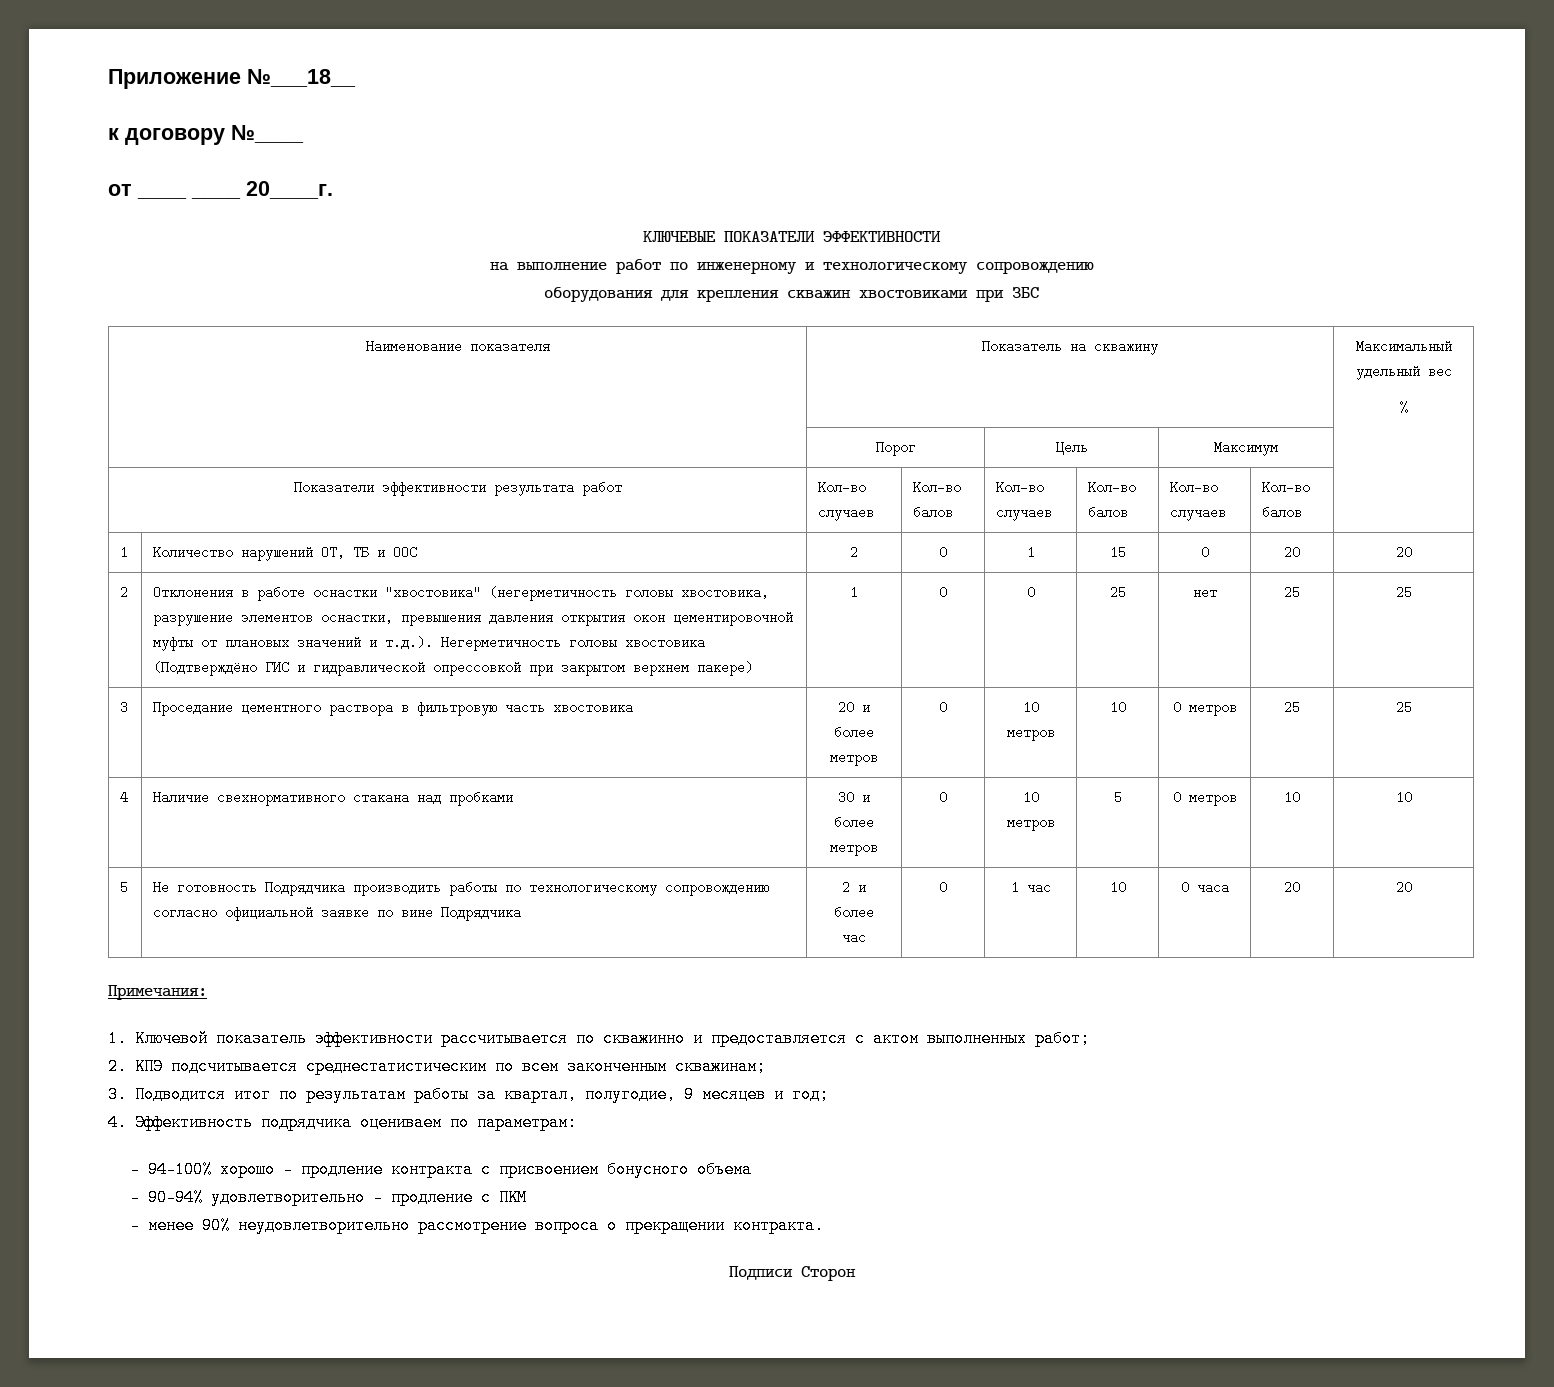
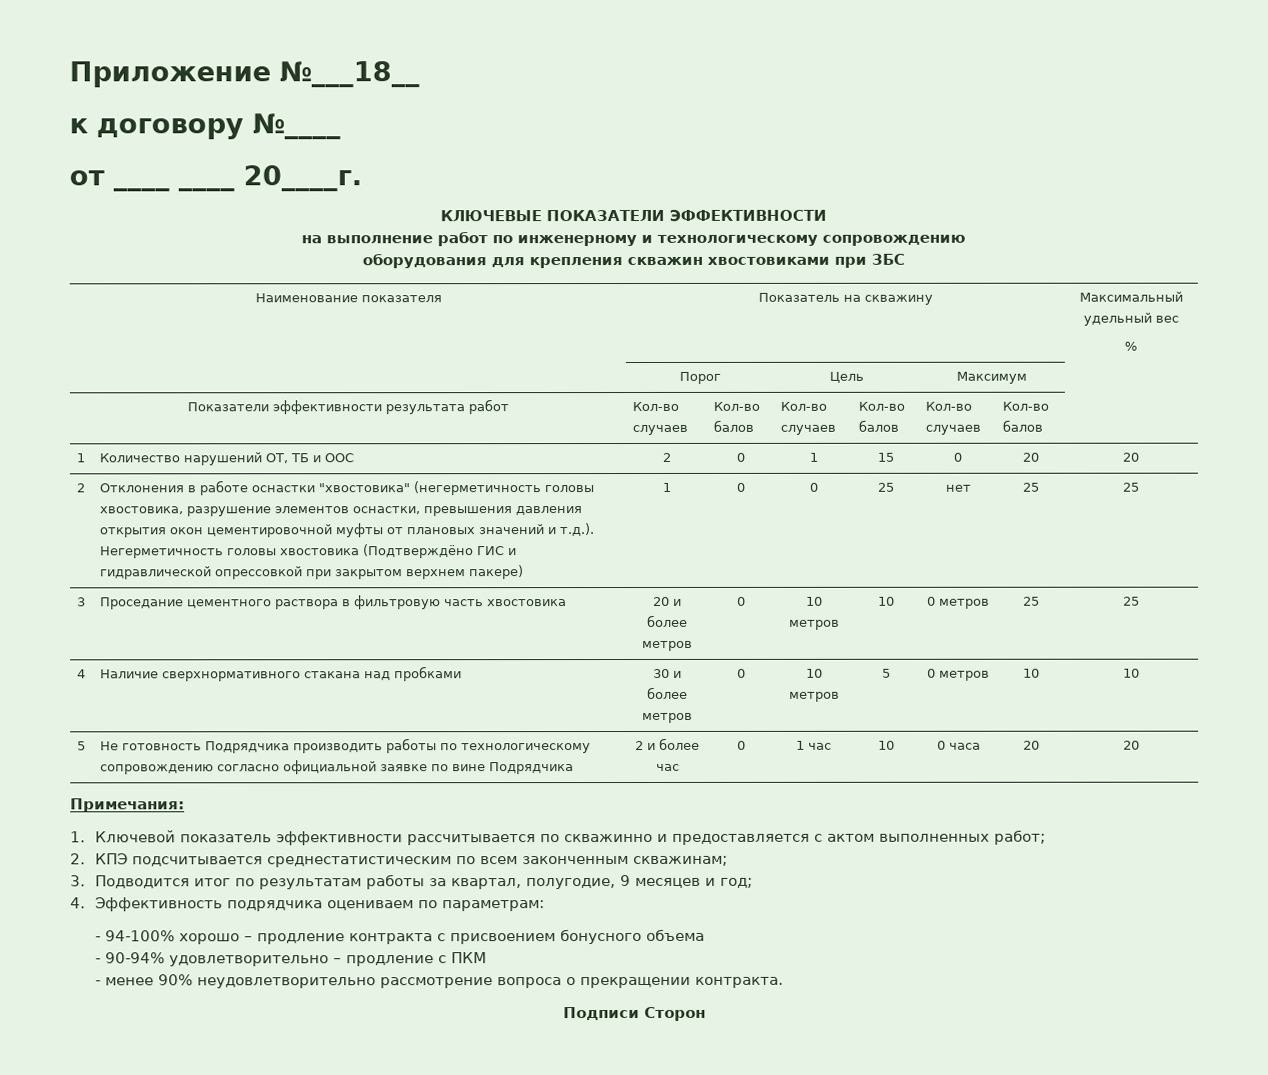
[217,789,346,806] свехнормативного -> [162,671,302,682] сверхнормативного

